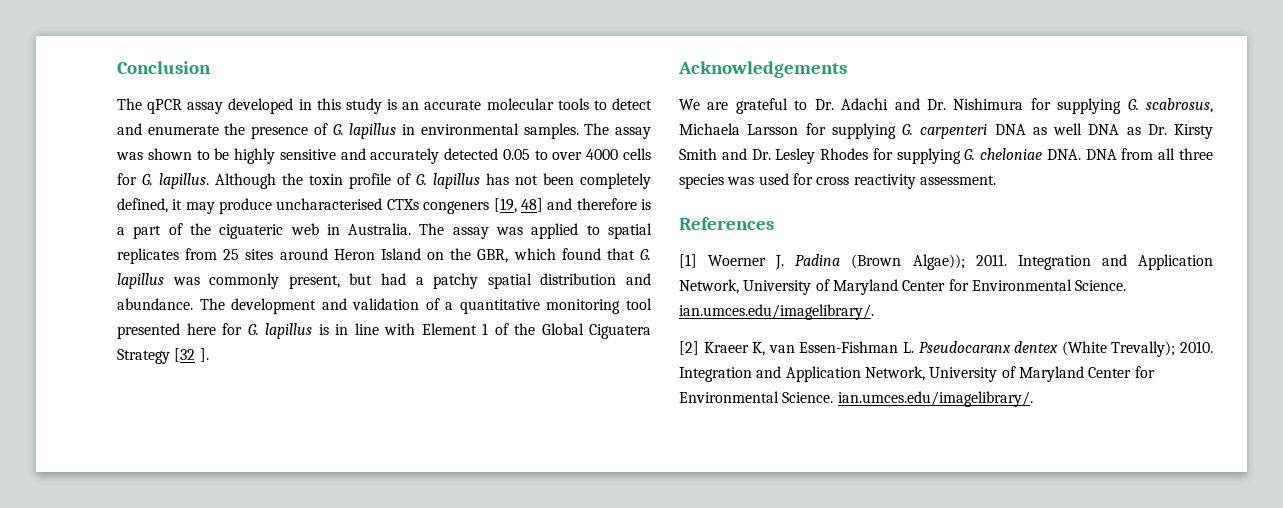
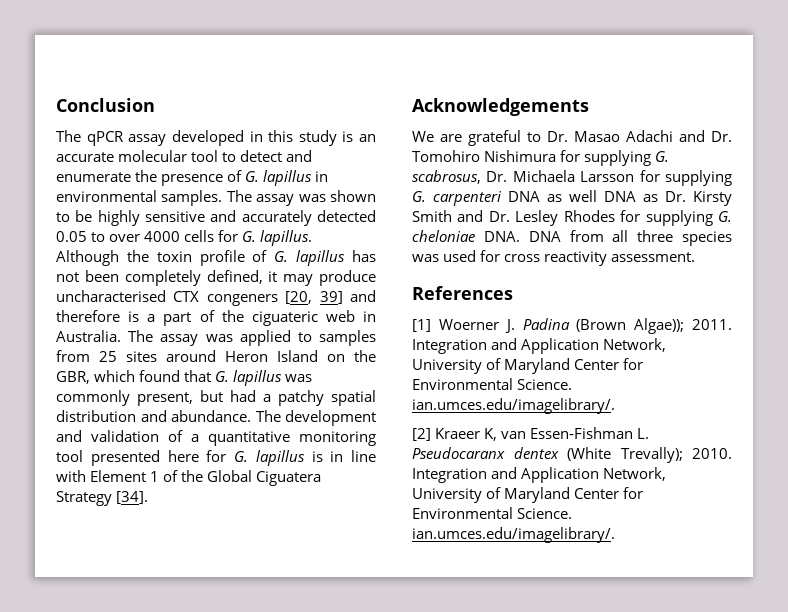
[557,98,589,110] tools -> [191,150,219,162] tool
[386,198,543,214] CTXs congeners [19, 48] -> [173,291,343,306] CTX congeners [20, 39]
[608,223,653,239] [117,248,179,264] spatial replicates -> [319,330,376,346] samples
[174,348,209,362] [32 ]. -> [116,491,149,504] [34].
(834, 104) none -> [574,131,620,142] Masao
(946, 104) none -> [412,150,480,162] Tomohiro
(1213, 105) none -> [486,171,508,182] Dr.

